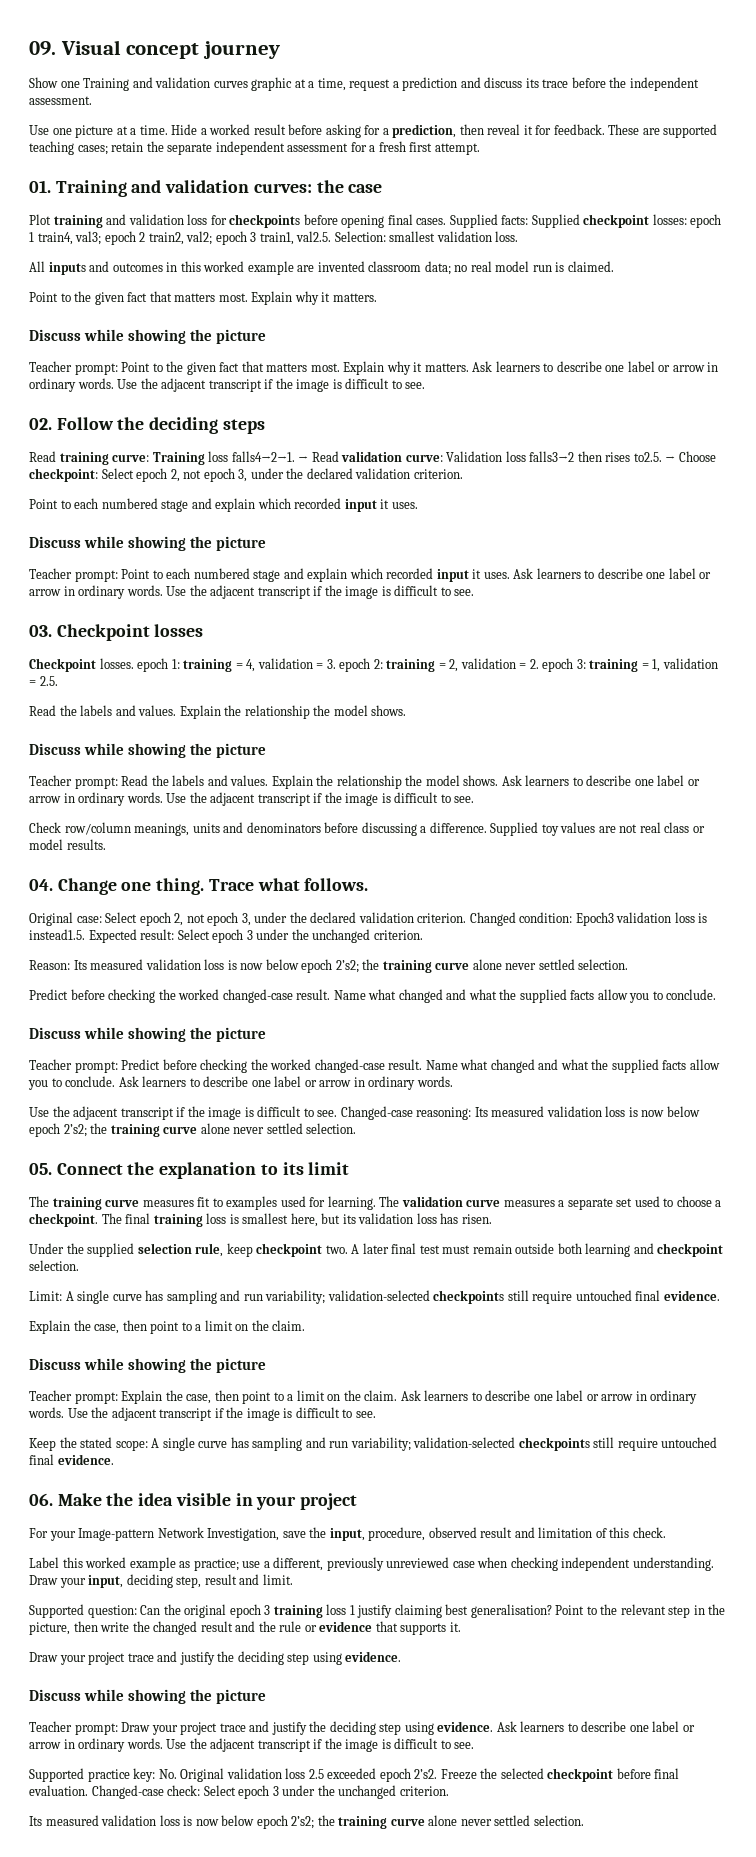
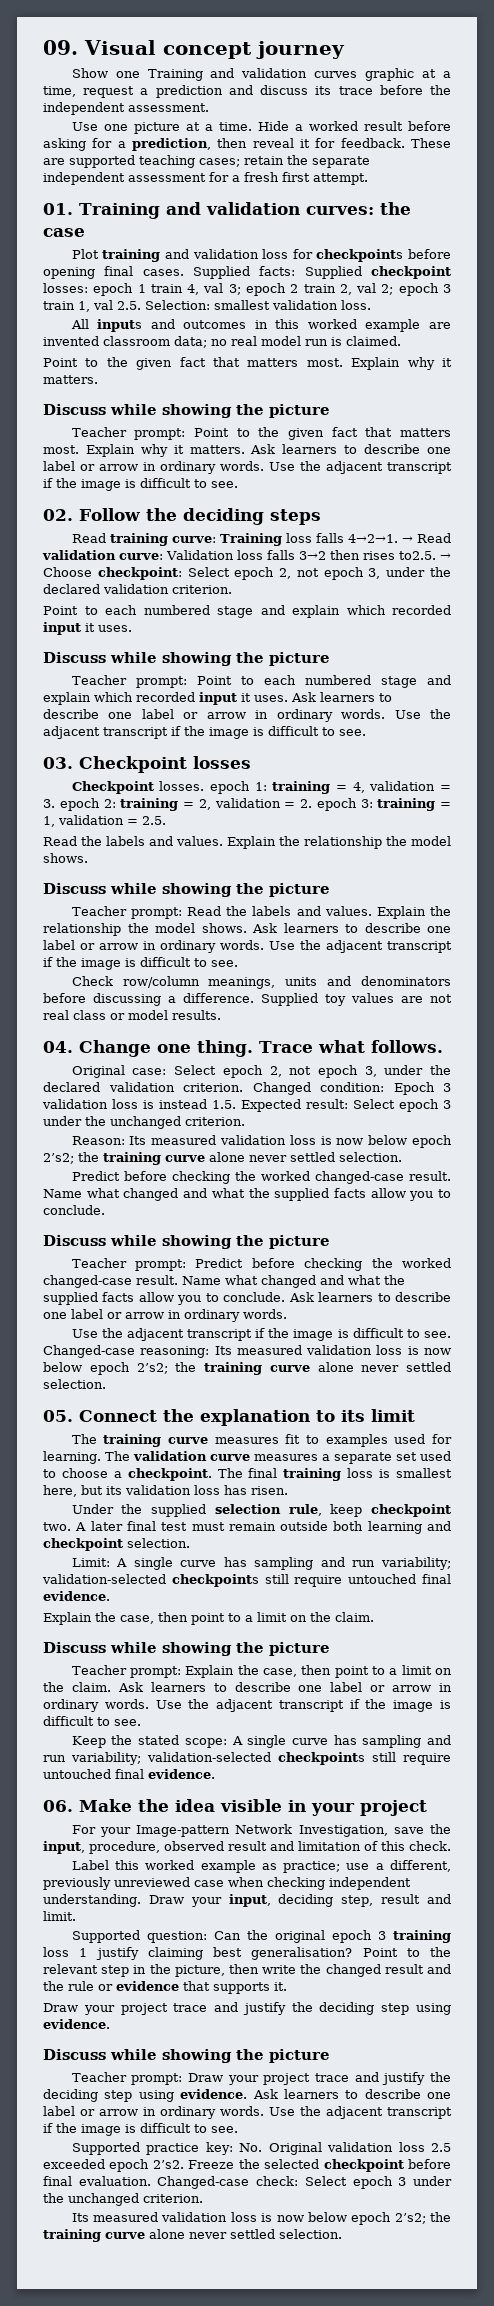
[37,231,332,245] train4, val3; epoch 2 train2, val2; epoch 3 train1, val2.5. -> [150,283,451,296] [43,300,141,312] train 4, val 3; epoch 2 train 2, val 2; epoch 3 train 1, val 2.5.
[231,451,295,462] falls4→2→1. -> [315,533,398,543] falls 4→2→1.
[529,451,575,462] falls3→2 -> [266,550,326,560] falls 3→2
[575,912,708,926] [29,929,85,940] Epoch3 validation loss is instead1.5. -> [393,1082,451,1095] [42,1099,236,1109] Epoch 3 validation loss is instead 1.5.

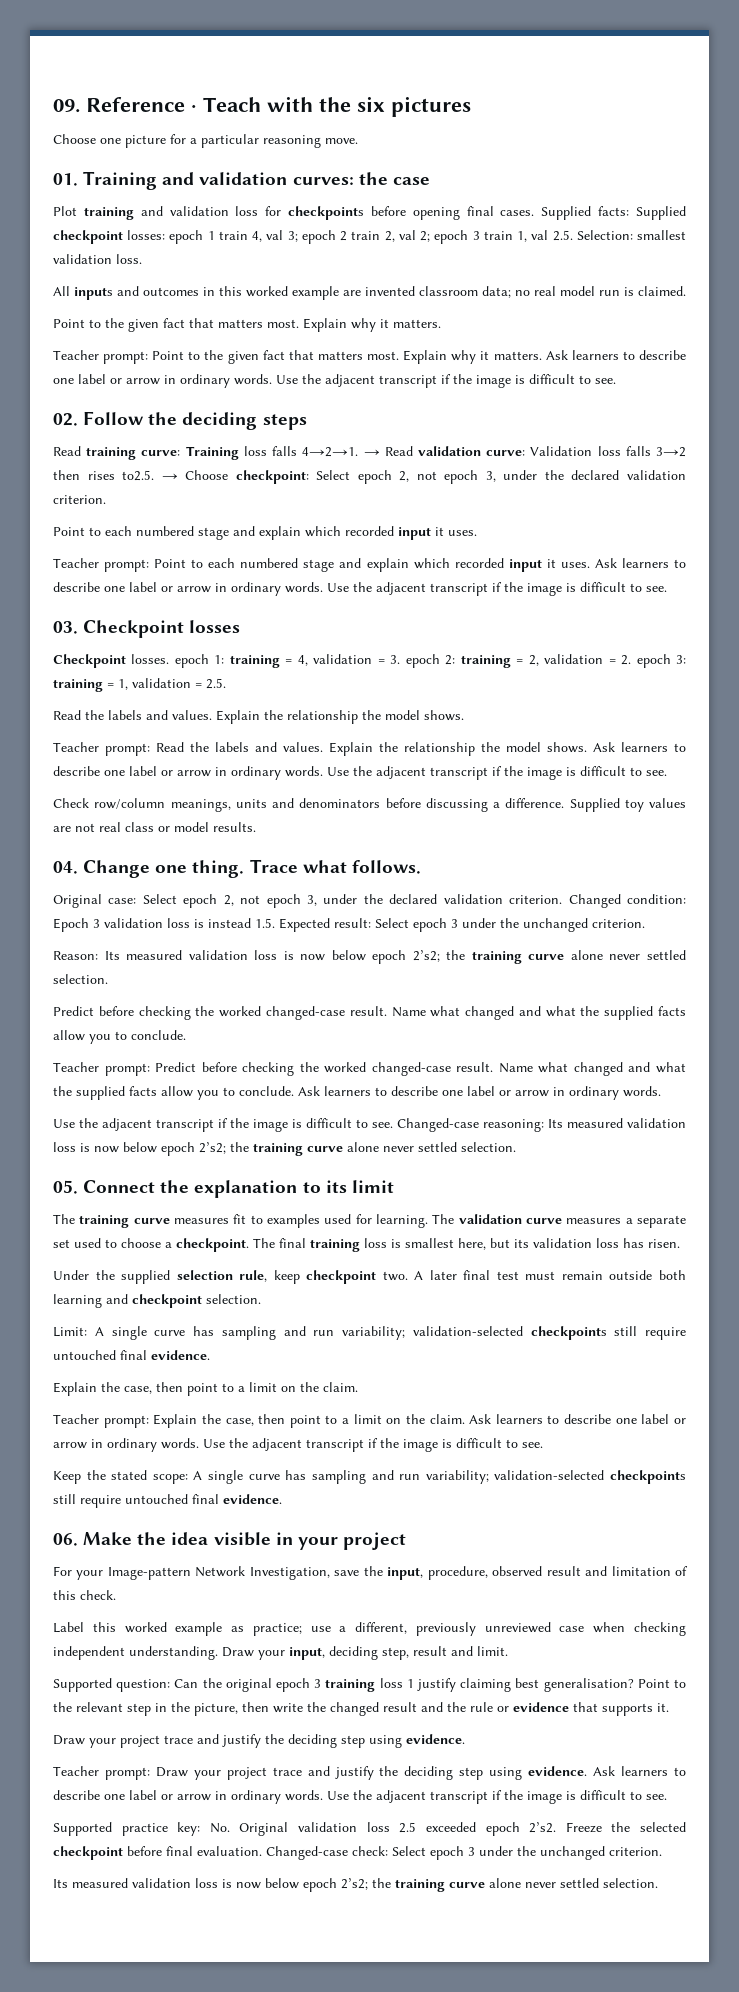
[84,40,345,59] [71,68,452,81] [43,85,452,98] [43,102,209,115] [71,121,451,134] [43,138,451,151] [43,155,370,168] [43,172,368,185] Visual concept journey // Show one Training and validation curves graphic at a time, request a prediction and discuss its trace before the independent assessment. // Use one picture at a time. Hide a worked result before asking for a prediction, then reveal it for feedback. These are supported teaching cases; retain the separate independent assessment for a fresh first attempt. -> [86,96,471,117] [53,134,358,148] Reference · Teach with the six pictures // Choose one picture for a particular reasoning move.
[43,404,330,418] // Discuss while showing the picture -> (441, 323) none
[43,652,330,666] // Discuss while showing the picture -> (477, 533) none
[43,883,330,897] // Discuss while showing the picture -> (464, 715) none
[43,1235,330,1249] // Discuss while showing the picture -> (186, 1035) none
[43,1642,330,1656] // Discuss while showing the picture -> (358, 1387) none
[43,2049,330,2063] // Discuss while showing the picture -> (465, 1739) none

